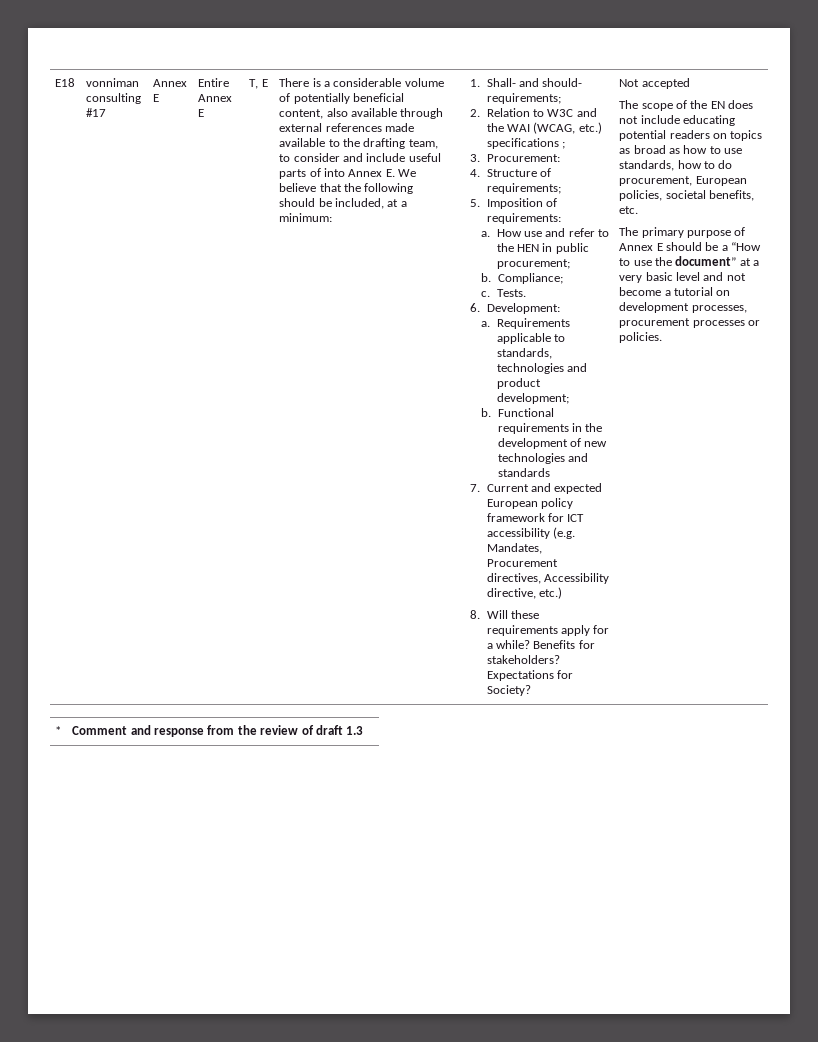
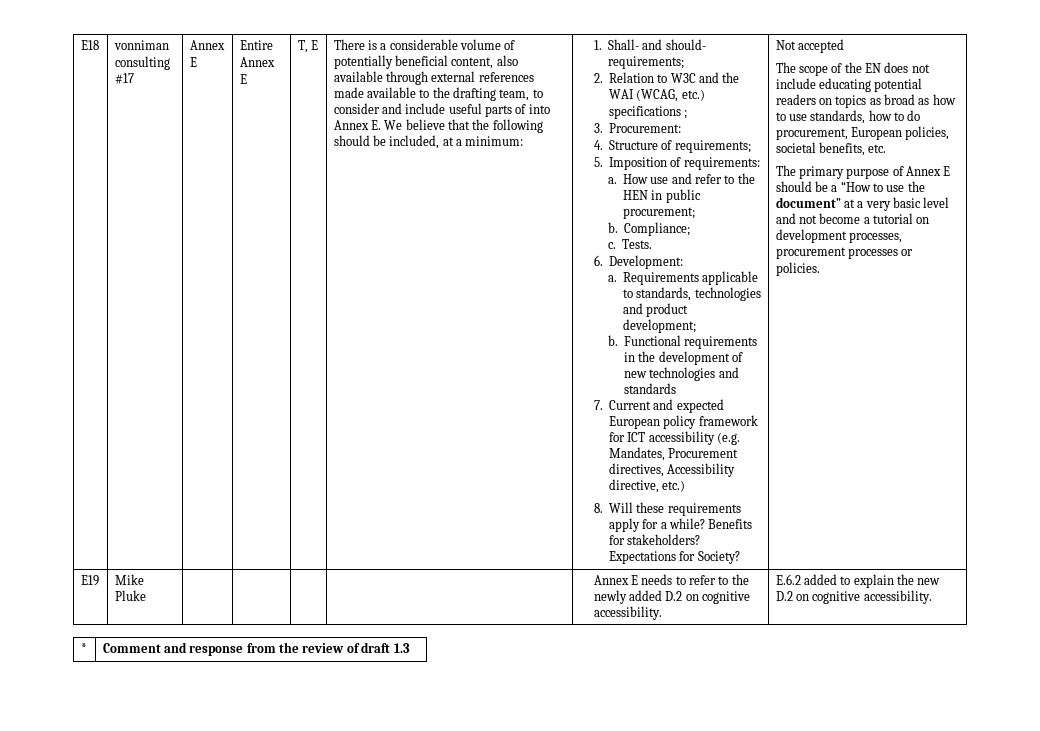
(663, 337) none -> [80,575,99,586] [114,574,144,585] [114,590,146,601] [593,574,749,585] [593,590,751,604] [593,606,662,620] [775,574,941,588] [775,590,932,604] // E19 | Mike Pluke | | | | | Annex E needs to refer to the newly added D.2 on cognitive accessibility. | E.6.2 added to explain the new D.2 on cognitive accessibility.

